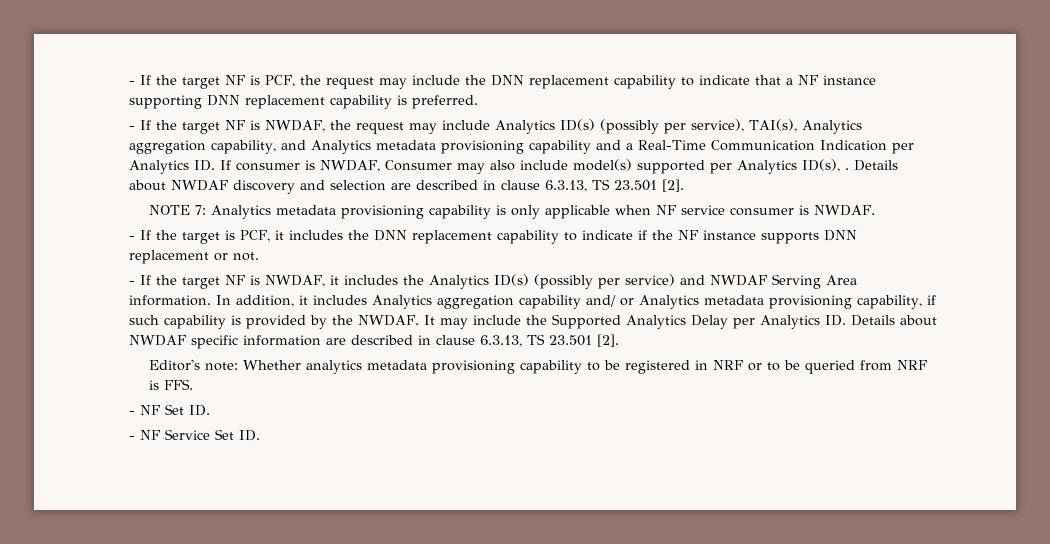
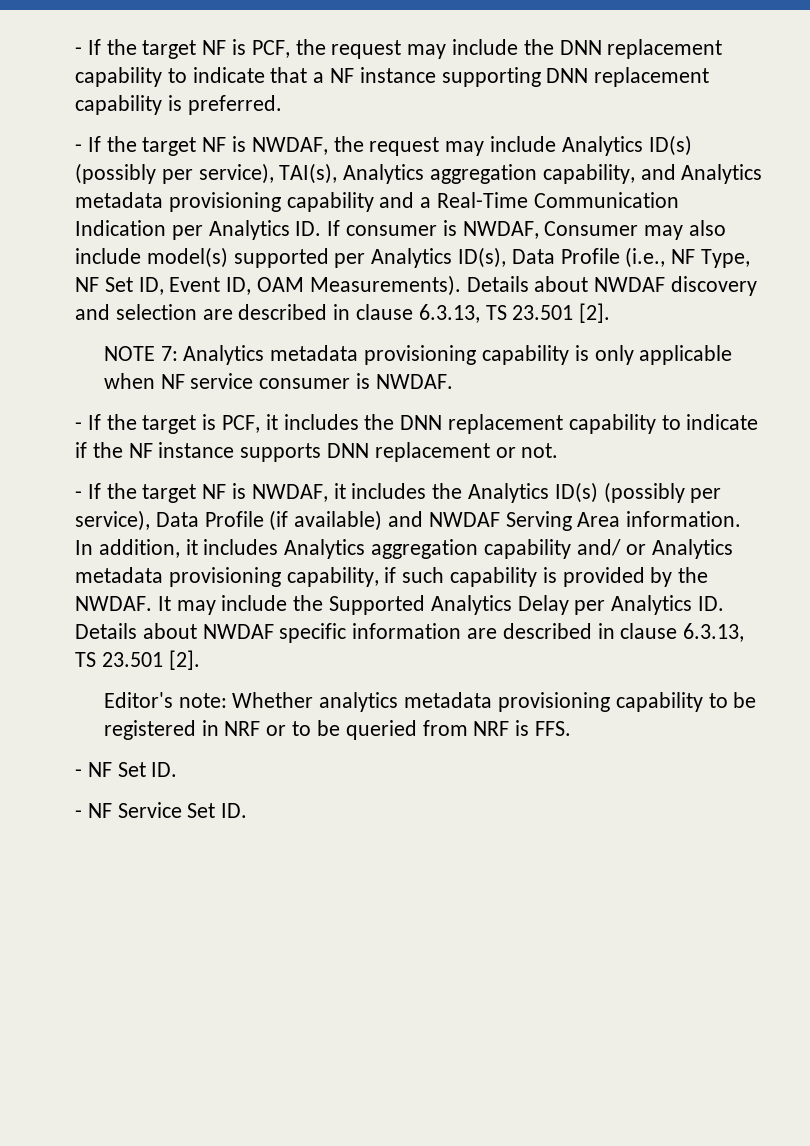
[845,168,850,170] . -> [511,247,750,268] [74,275,461,296] Data Profile (i.e., NF Type, NF Set ID, Event ID, OAM Measurements).
[625,274,676,286] service) -> [74,510,383,531] service), Data Profile (if available)

